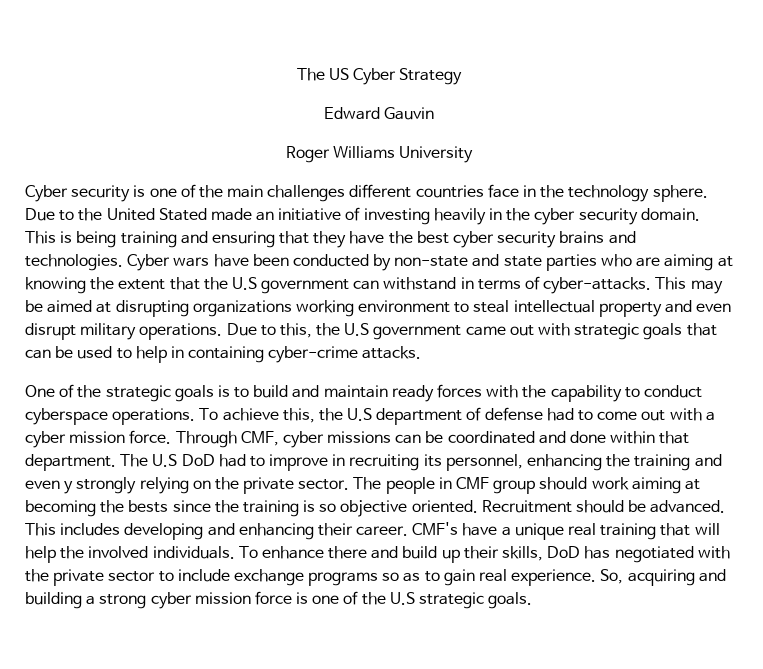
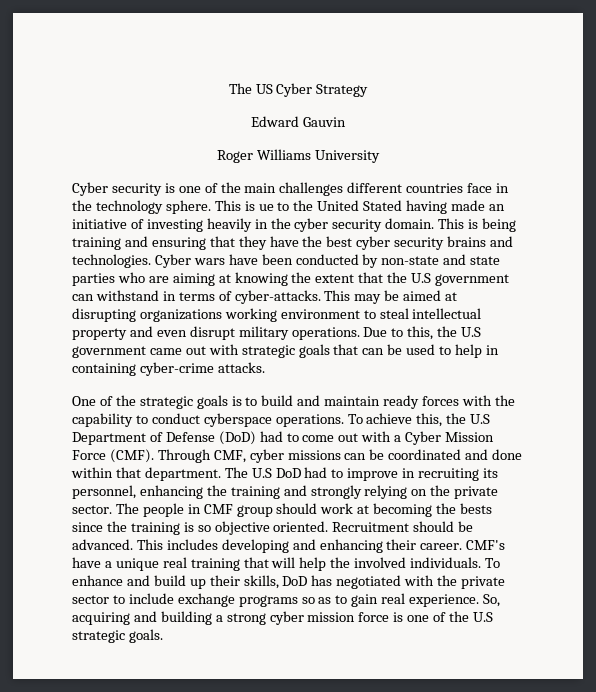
[25,208,55,221] Due -> [214,200,274,211] This is ue
(207, 214) none -> [406,200,448,214] having
[376,407,543,425] department of defense -> [72,431,256,445] Department of Defense (DoD)
[25,430,172,448] cyber mission force. -> [405,431,495,445] [72,449,154,463] Cyber Mission Force (CMF).
[25,480,74,494] even y -> (307, 490) none
[631,477,681,494] aiming -> (354, 508) none
[328,546,368,559] there -> (123, 580) none

